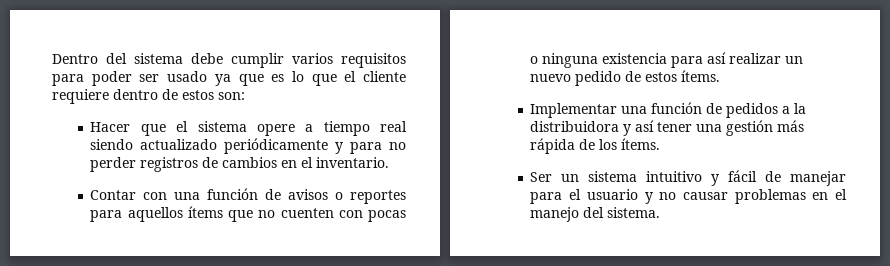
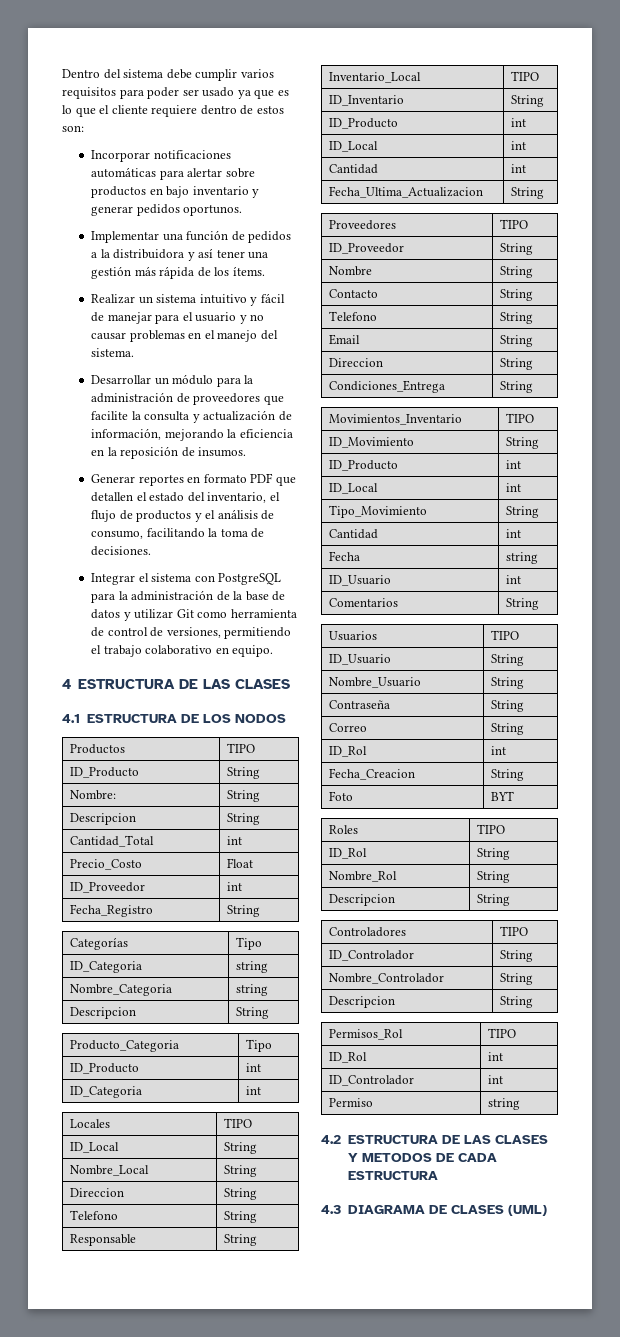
[90,121,407,136] [90,138,406,154] [90,157,390,172] [90,188,406,204] [90,206,406,222] [530,52,804,68] [530,70,721,86] Hacer que el sistema opere a tiempo real siendo actualizado periódicamente y para no perder registros de cambios en el inventario. // Contar con una función de avisos o reportes para aquellos ítems que no cuenten con pocas o ninguna existencia para así realizar un nuevo pedido de estos ítems. -> [91,150,231,162] [91,167,255,180] [91,186,260,198] [91,204,243,216] Incorporar notificaciones automáticas para alertar sobre productos en bajo inventario y generar pedidos oportunos.
[530,172,553,182] Ser -> [91,294,136,304] Realizar
(661, 212) none -> [91,374,254,387] [91,392,284,405] [91,410,292,423] [91,428,293,441] [91,446,247,459] [91,473,296,486] [91,492,280,503] [91,509,275,522] [91,528,265,539] [91,546,152,556] [91,573,282,585] [91,590,286,603] [91,609,297,621] [91,627,292,639] [91,645,274,657] [62,679,290,689] [62,714,286,723] [69,744,125,754] [226,743,255,753] [69,767,139,778] [226,767,260,779] [69,790,116,800] [226,790,260,802] [69,813,136,825] [226,813,260,825] [69,835,154,847] [226,836,242,845] [69,859,142,870] [226,858,253,868] [69,882,145,893] [226,882,242,891] [69,904,153,917] [226,905,260,917] [69,938,128,950] [235,937,262,950] [69,961,142,973] [235,961,268,973] [69,984,172,996] [235,984,268,996] [69,1007,136,1019] [235,1007,269,1019] [69,1040,179,1052] [245,1039,272,1052] [69,1063,139,1074] [245,1063,261,1072] [69,1086,142,1098] [245,1086,261,1095] [69,1119,110,1128] [223,1118,252,1128] [69,1142,119,1153] [223,1142,257,1154] [69,1165,149,1176] [223,1165,257,1177] [69,1188,124,1197] [223,1188,257,1200] [69,1210,118,1220] [223,1211,257,1223] [69,1234,136,1246] [223,1234,257,1246] [328,72,421,83] [510,71,539,81] [328,95,404,106] [510,95,544,107] [328,118,398,129] [510,118,526,127] [328,141,378,152] [510,141,526,150] [328,164,378,174] [510,164,526,173] [328,186,483,198] [510,187,544,199] [328,220,396,230] [499,219,528,229] [328,243,404,254] [499,243,533,255] [328,266,372,276] [499,266,533,278] [328,289,378,298] [499,289,533,301] [328,311,377,321] [499,312,533,324] [328,334,360,345] [499,335,533,347] [328,358,383,367] [499,358,533,370] [328,380,445,393] [499,381,533,393] [328,414,462,425] [505,413,534,423] [328,437,414,448] [505,437,539,449] [328,460,398,471] [505,460,521,469] [328,483,378,494] [505,483,521,492] [328,505,427,518] [505,506,539,518] [328,529,378,539] [505,529,521,538] [328,551,360,561] [505,552,538,564] [328,575,391,586] [505,575,521,584] [328,598,398,607] [505,598,539,610] [328,631,377,641] [490,630,519,640] [328,654,391,665] [490,654,524,666] [328,677,421,688] [490,677,524,689] [328,700,390,709] [490,700,524,712] [328,723,367,732] [490,723,524,735] [328,746,367,757] [490,746,506,755] [328,768,415,780] [490,769,524,781] [328,791,353,801] [490,791,514,801] [328,825,358,834] [476,824,505,834] [328,848,367,859] [476,848,510,860] [328,871,397,882] [476,871,510,883] [328,894,395,906] [476,894,510,906] [328,927,406,937] [499,926,528,936] [328,950,414,961] [499,950,533,962] [328,973,444,984] [499,973,533,985] [328,996,395,1008] [499,996,533,1008] [328,1029,403,1040] [487,1028,516,1038] [328,1052,367,1063] [487,1052,503,1061] [328,1075,414,1086] [487,1075,503,1084] [328,1098,373,1107] [487,1098,520,1110] [321,1135,548,1144] [347,1153,497,1162] [347,1171,438,1180] [321,1205,547,1216] // Desarrollar un módulo para la administración de proveedores que facilite la consulta y actualización de información, mejorando la eficiencia en la reposición de insumos. // Generar reportes en formato PDF que detallen el estado del inventario, el flujo de productos y el análisis de consumo, facilitando la toma de decisiones. // Integrar el sistema con PostgreSQL para la administración de la base de datos y utilizar Git como herramienta de control de versiones, permitiendo el trabajo colaborativo en equipo. // 4 ESTRUCTURA DE LAS CLASES // 4.1 ESTRUCTURA DE LOS NODOS // Productos | TIPO // ID_Producto | String // Nombre: | String // Descripcion | String // Cantidad_Total | int // Precio_Costo | Float // ID_Proveedor | int // Fecha_Registro | String // Categorías | Tipo // ID_Categoria | string // Nombre_Categoria | string // Descripcion | String // Producto_Categoria | Tipo // ID_Producto | int // ID_Categoria | int // Locales | TIPO // ID_Local | String // Nombre_Local | String // Direccion | String // Telefono | String // Responsable | String // Inventario_Local | TIPO // ID_Inventario | String // ID_Producto | int // ID_Local | int // Cantidad | int // Fecha_Ultima_Actualizacion | String // Proveedores | TIPO // ID_Proveedor | String // Nombre | String // Contacto | String // Telefono | String // Email | String // Direccion | String // Condiciones_Entrega | String // Movimientos_Inventario | TIPO // ID_Movimiento | String // ID_Producto | int // ID_Local | int // Tipo_Movimiento | String // Cantidad | int // Fecha | string // ID_Usuario | int // Comentarios | String // Usuarios | TIPO // ID_Usuario | String // Nombre_Usuario | String // Contraseña | String // Correo | String // ID_Rol | int // Fecha_Creacion | String // Foto | BYT // Roles | TIPO // ID_Rol | String // Nombre_Rol | String // Descripcion | String // Controladores | TIPO // ID_Controlador | String // Nombre_Controlador | String // Descripcion | String // Permisos_Rol | TIPO // ID_Rol | int // ID_Controlador | int // Permiso | string // 4.2 ESTRUCTURA DE LAS CLASES Y METODOS DE CADA ESTRUCTURA // 4.3 DIAGRAMA DE CLASES (UML)

